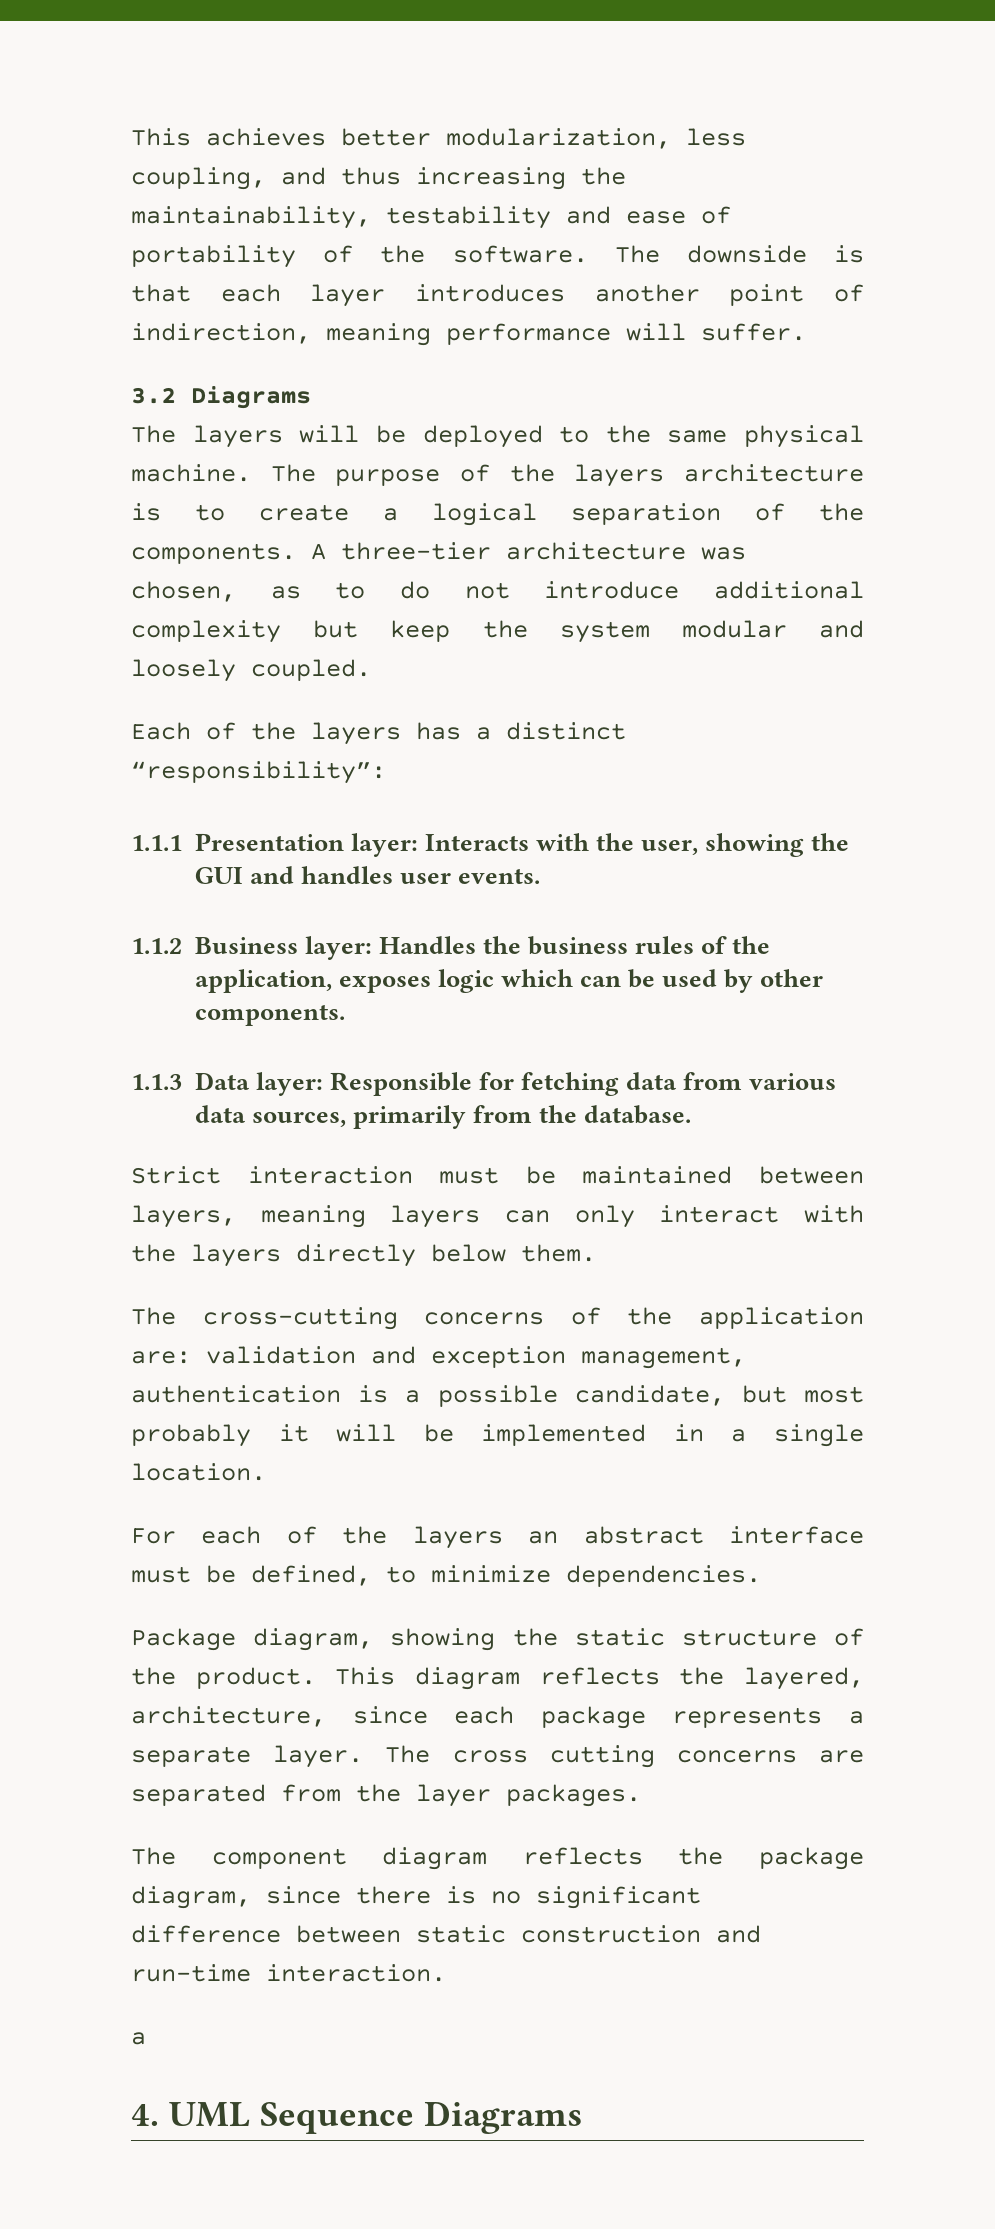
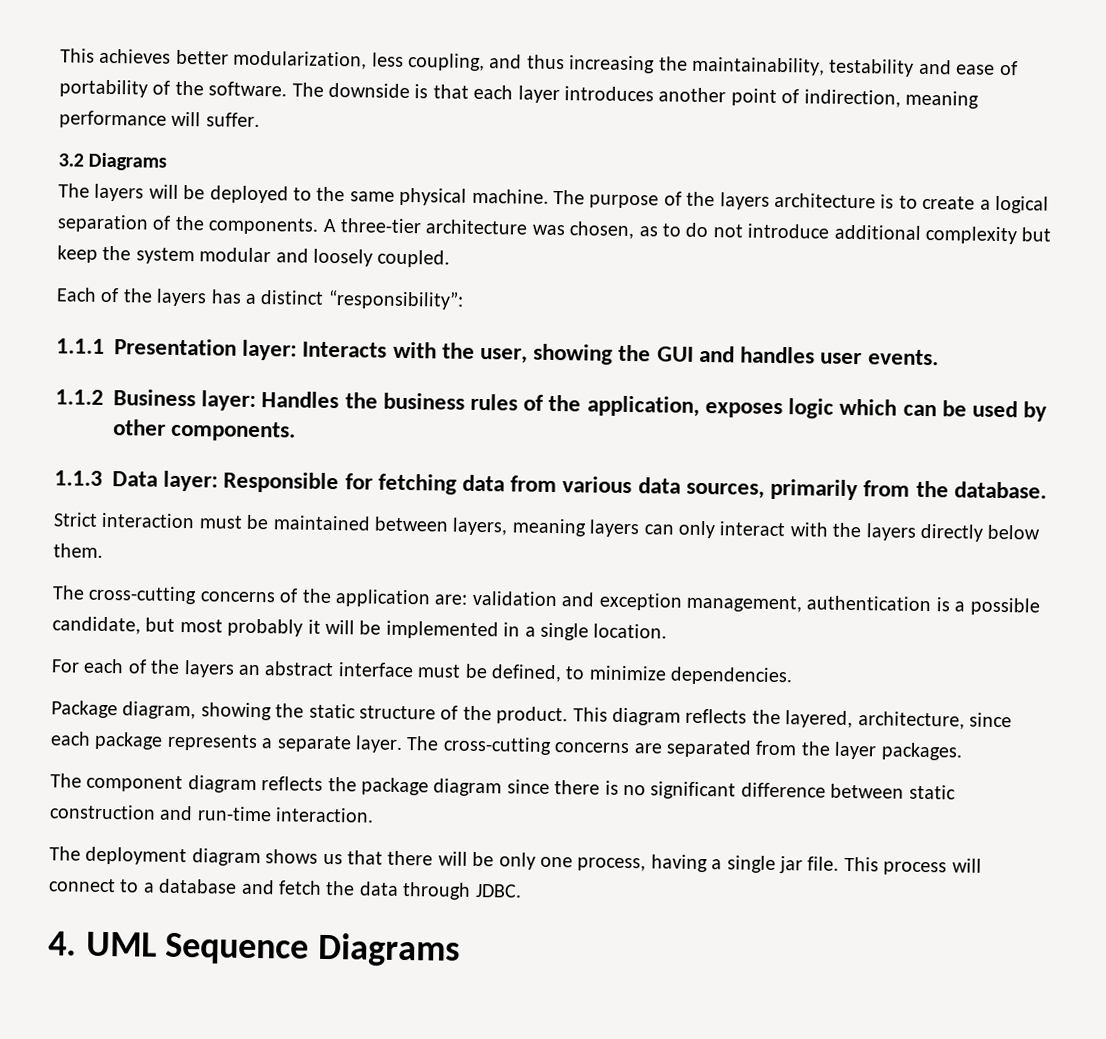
[452,1745,655,1768] cross cutting -> [442,736,552,755] cross-cutting
[131,1886,251,1909] diagram, -> [433,778,503,797] diagram
[131,2032,146,2045] a -> [49,846,982,876] [48,878,522,900] The deployment diagram shows us that there will be only one process, having a single jar file. This process will connect to a database and fetch the data through JDBC.

